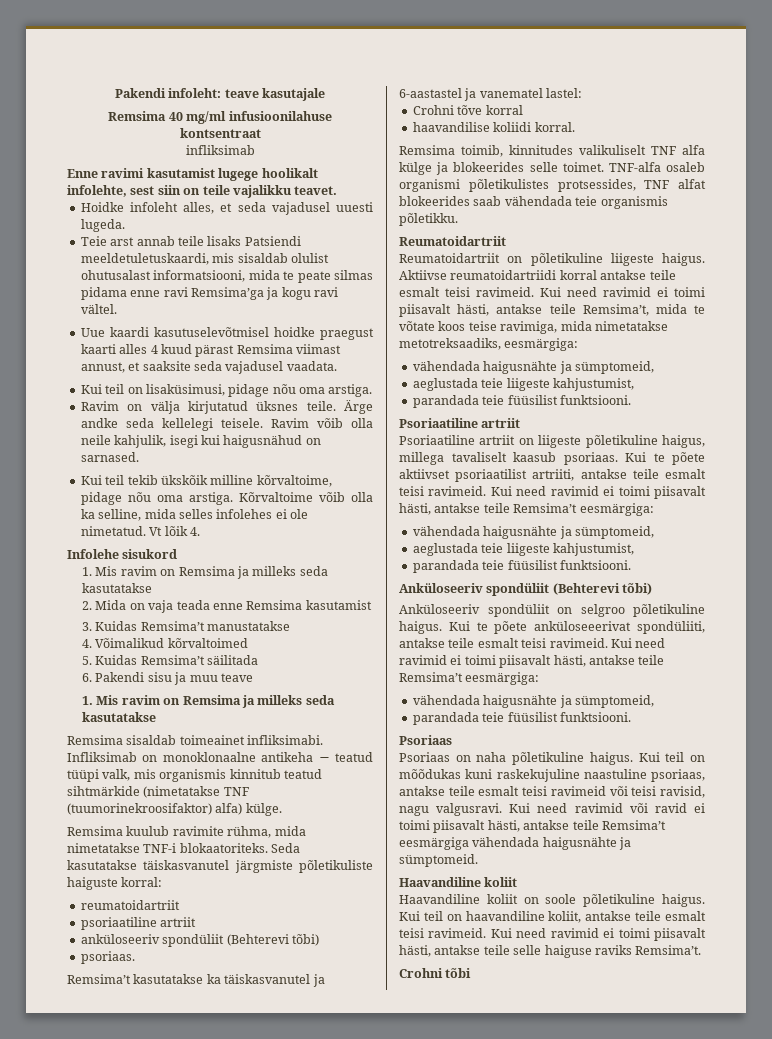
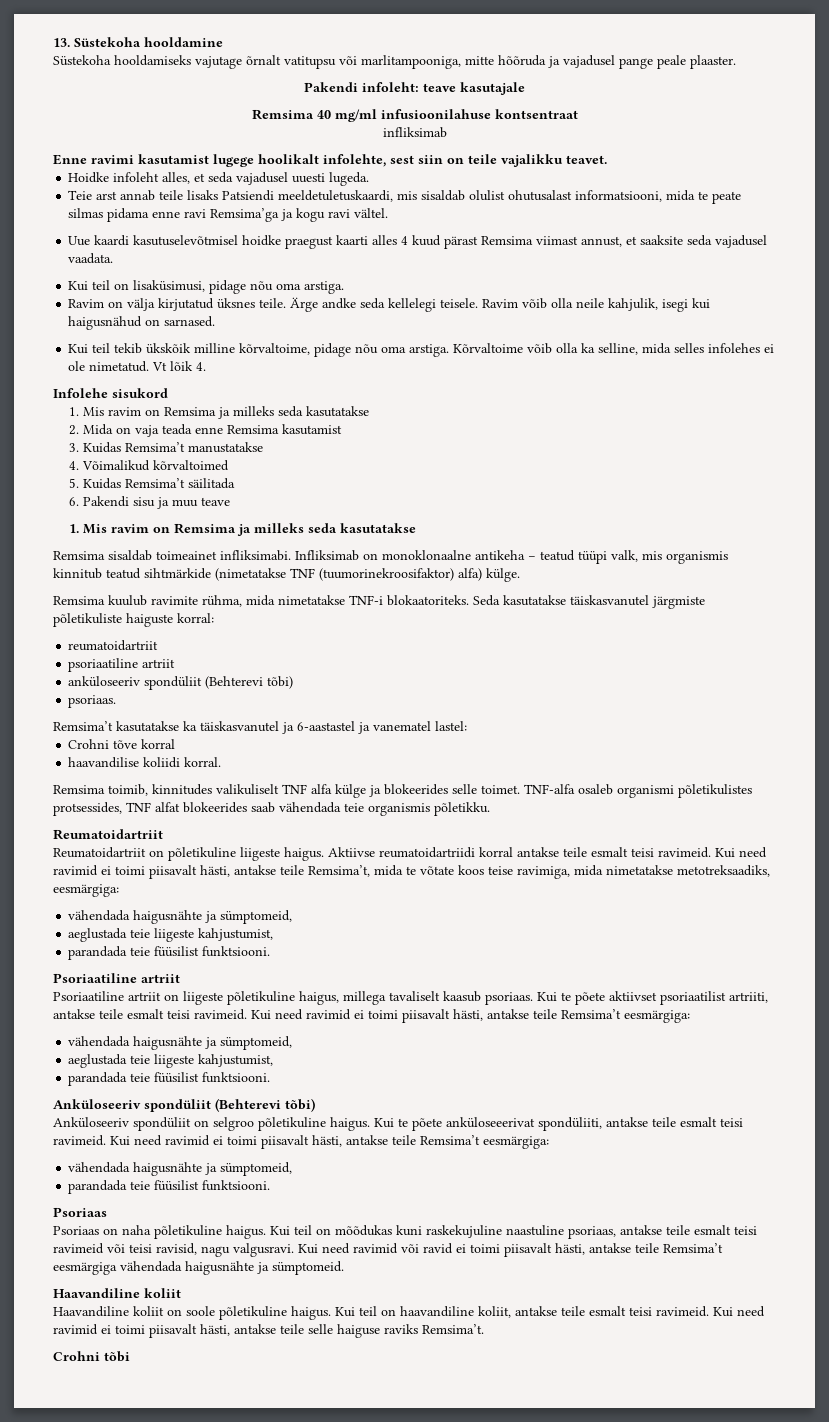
(114, 93) none -> [53,37,223,47] [53,55,736,69] 13. Süstekoha hooldamine // Süstekoha hooldamiseks vajutage õrnalt vatitupsu või marlitampooniga, mitte hõõruda ja vajadusel pange peale plaaster. //

